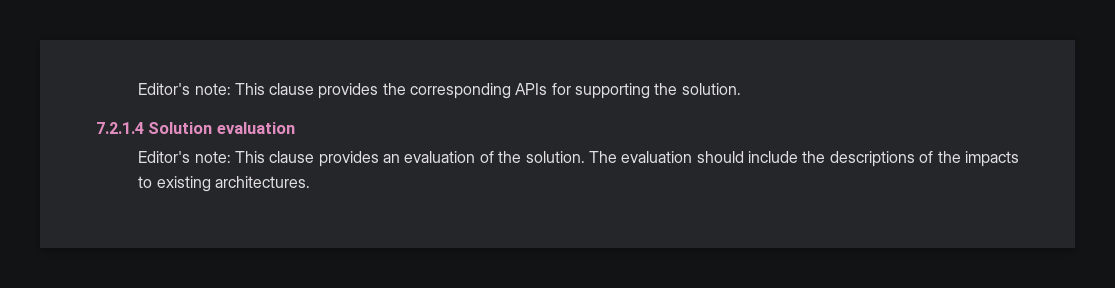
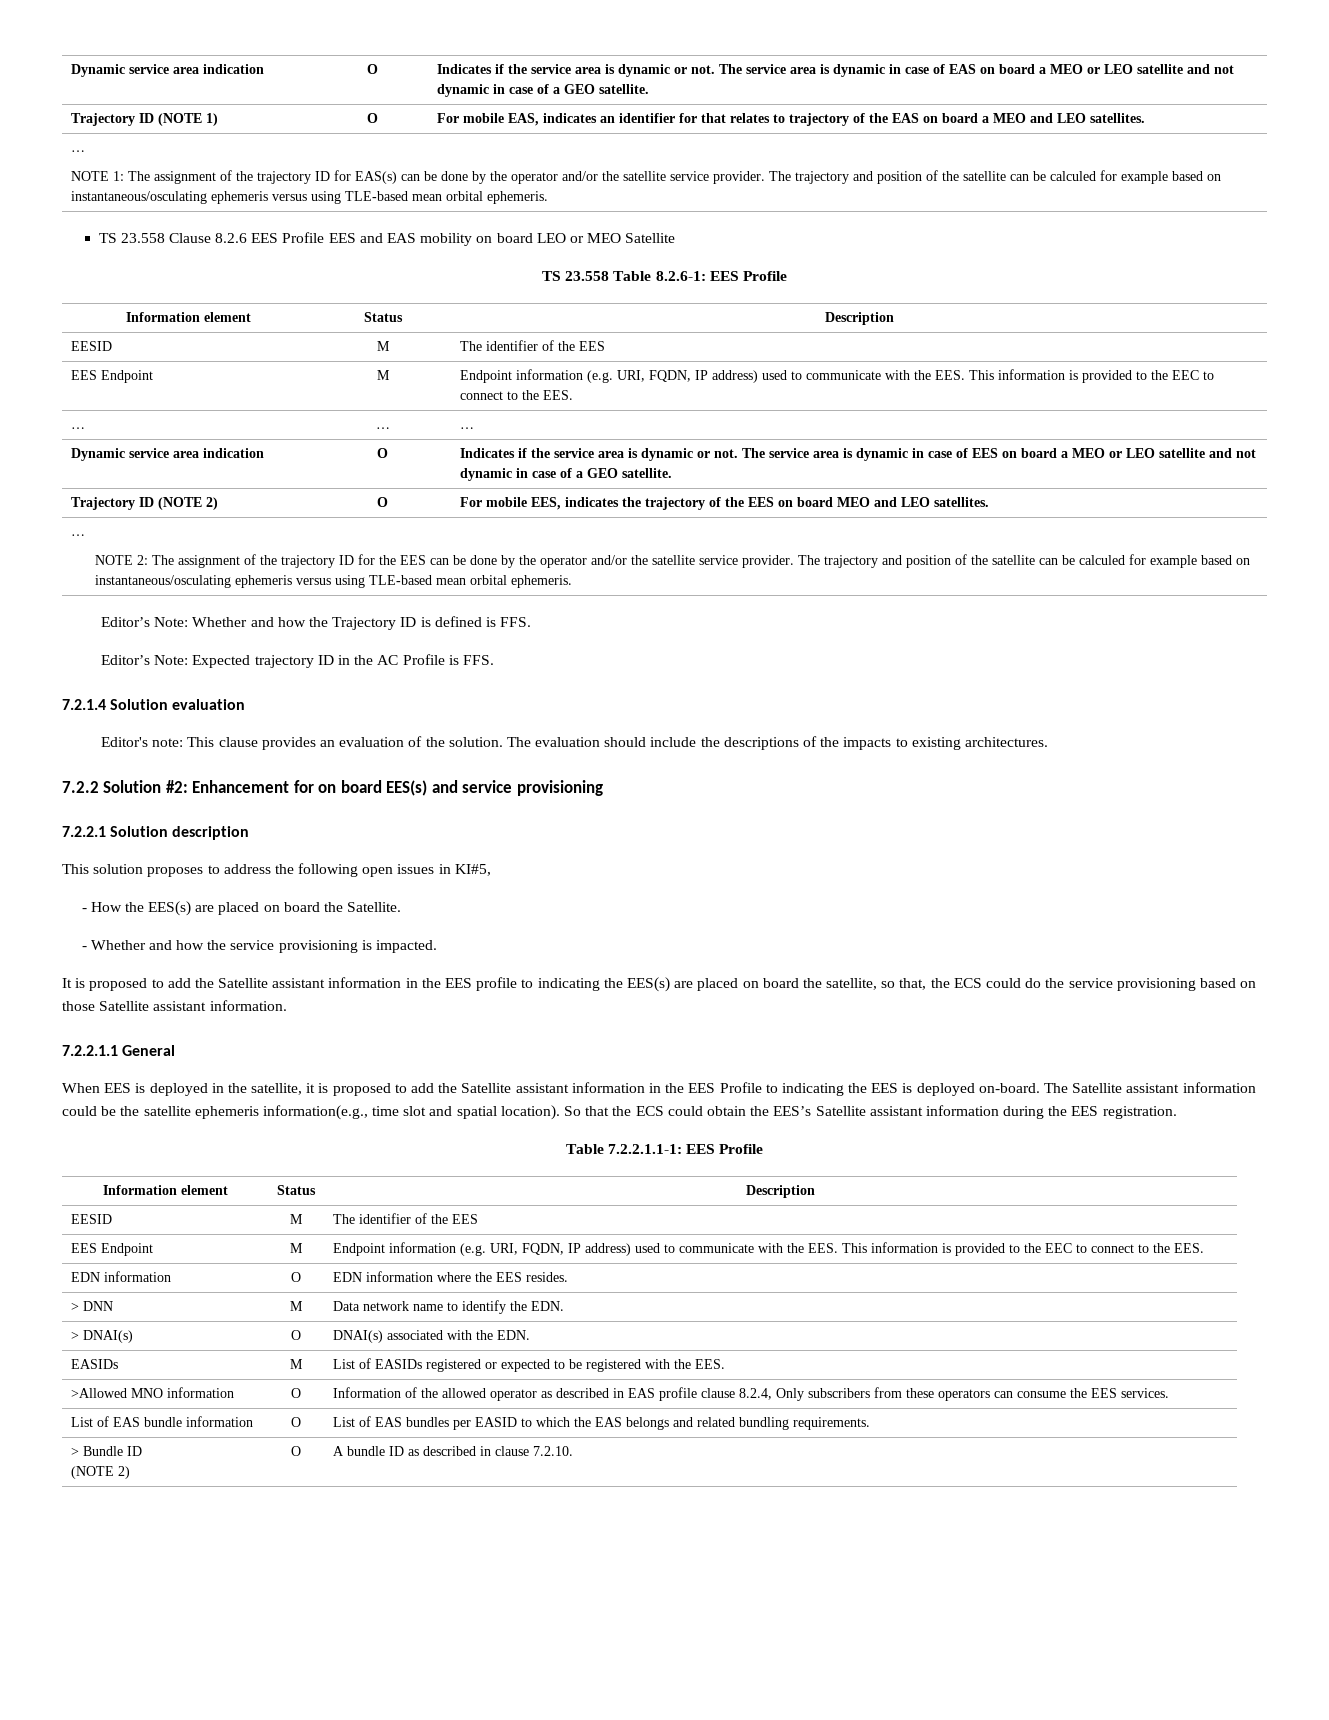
[138,83,741,99] Editor's note: This clause provides the corresponding APIs for supporting the solution. -> [71,64,265,77] [366,64,378,74] [437,64,1235,77] [437,84,650,97] [71,113,219,126] [366,113,378,123] [437,113,1146,126] [71,150,86,152] [71,170,1222,184] [71,191,549,204] [98,232,676,246] [542,271,787,281] [125,312,251,322] [363,312,403,322] [824,312,894,325] [71,341,113,351] [376,341,390,351] [460,340,606,351] [71,370,154,383] [376,370,390,380] [460,369,1215,383] [460,390,574,400] [71,427,86,429] [375,427,390,429] [460,427,475,429] [71,448,265,461] [377,448,388,458] [460,448,1257,461] [460,468,673,481] [71,497,219,510] [377,497,388,507] [460,497,990,510] [71,534,86,536] [94,554,1250,568] [94,575,572,588] [101,616,532,630] [101,654,494,668] Dynamic service area indication | O | Indicates if the service area is dynamic or not. The service area is dynamic in case of EAS on board a MEO or LEO satellite and not dynamic in case of a GEO satellite. // Trajectory ID (NOTE 1) | O | For mobile EAS, indicates an identifier for that relates to trajectory of the EAS on board a MEO and LEO satellites. // … // NOTE 1: The assignment of the trajectory ID for EAS(s) can be done by the operator and/or the satellite service provider. The trajectory and position of the satellite can be calculed for example based on instantaneous/osculating ephemeris versus using TLE-based mean orbital ephemeris. // TS 23.558 Clause 8.2.6 EES Profile EES and EAS mobility on board LEO or MEO Satellite // TS 23.558 Table 8.2.6-1: EES Profile // Information element | Status | Description // EESID | M | The identifier of the EES // EES Endpoint | M | Endpoint information (e.g. URI, FQDN, IP address) used to communicate with the EES. This information is provided to the EEC to connect to the EES. // … | … | … // Dynamic service area indication | O | Indicates if the service area is dynamic or not. The service area is dynamic in case of EES on board a MEO or LEO satellite and not dynamic in case of a GEO satellite. // Trajectory ID (NOTE 2) | O | For mobile EES, indicates the trajectory of the EES on board MEO and LEO satellites. // … // NOTE 2: The assignment of the trajectory ID for the EES can be done by the operator and/or the satellite service provider. The trajectory and position of the satellite can be calculed for example based on instantaneous/osculating ephemeris versus using TLE-based mean orbital ephemeris. // Editor’s Note: Whether and how the Trajectory ID is defined is FFS. // Editor’s Note: Expected trajectory ID in the AC Profile is FFS.
(310, 182) none -> [62,780,603,796] [62,826,250,840] [62,863,491,877] [81,901,402,916] [81,940,437,953] [62,977,1257,992] [62,1000,287,1011] [62,1045,176,1056] [62,1082,1256,1096] [62,1105,1177,1120] [565,1144,764,1154] [102,1185,228,1195] [277,1185,316,1195] [746,1185,815,1198] [71,1214,113,1224] [290,1214,303,1224] [333,1213,479,1224] [71,1243,154,1256] [290,1243,303,1253] [333,1242,1205,1256] [71,1271,172,1282] [291,1272,301,1282] [333,1271,569,1282] [71,1301,114,1311] [290,1301,303,1311] [333,1300,565,1314] [71,1330,134,1343] [291,1330,301,1340] [333,1330,531,1343] [71,1359,119,1369] [290,1359,303,1369] [333,1358,726,1372] [71,1387,235,1398] [291,1388,301,1398] [333,1387,1170,1401] [71,1416,254,1427] [291,1417,301,1427] [333,1416,871,1430] [71,1446,143,1456] [71,1466,131,1479] [291,1446,301,1456] [333,1446,574,1456] // 7.2.2 Solution #2: Enhancement for on board EES(s) and service provisioning // 7.2.2.1 Solution description // This solution proposes to address the following open issues in KI#5, // - How the EES(s) are placed on board the Satellite. // - Whether and how the service provisioning is impacted. // It is proposed to add the Satellite assistant information in the EES profile to indicating the EES(s) are placed on board the satellite, so that, the ECS could do the service provisioning based on those Satellite assistant information. // 7.2.2.1.1 General // When EES is deployed in the satellite, it is proposed to add the Satellite assistant information in the EES Profile to indicating the EES is deployed on-board. The Satellite assistant information could be the satellite ephemeris information(e.g., time slot and spatial location). So that the ECS could obtain the EES’s Satellite assistant information during the EES registration. // Table 7.2.2.1.1-1: EES Profile // Information element | Status | Description // EESID | M | The identifier of the EES // EES Endpoint | M | Endpoint information (e.g. URI, FQDN, IP address) used to communicate with the EES. This information is provided to the EEC to connect to the EES. // EDN information | O | EDN information where the EES resides. // > DNN | M | Data network name to identify the EDN. // > DNAI(s) | O | DNAI(s) associated with the EDN. // EASIDs | M | List of EASIDs registered or expected to be registered with the EES. // >Allowed MNO information | O | Information of the allowed operator as described in EAS profile clause 8.2.4, Only subscribers from these operators can consume the EES services. // List of EAS bundle information | O | List of EAS bundles per EASID to which the EAS belongs and related bundling requirements. // > Bundle ID // (NOTE 2) | O | A bundle ID as described in clause 7.2.10.

